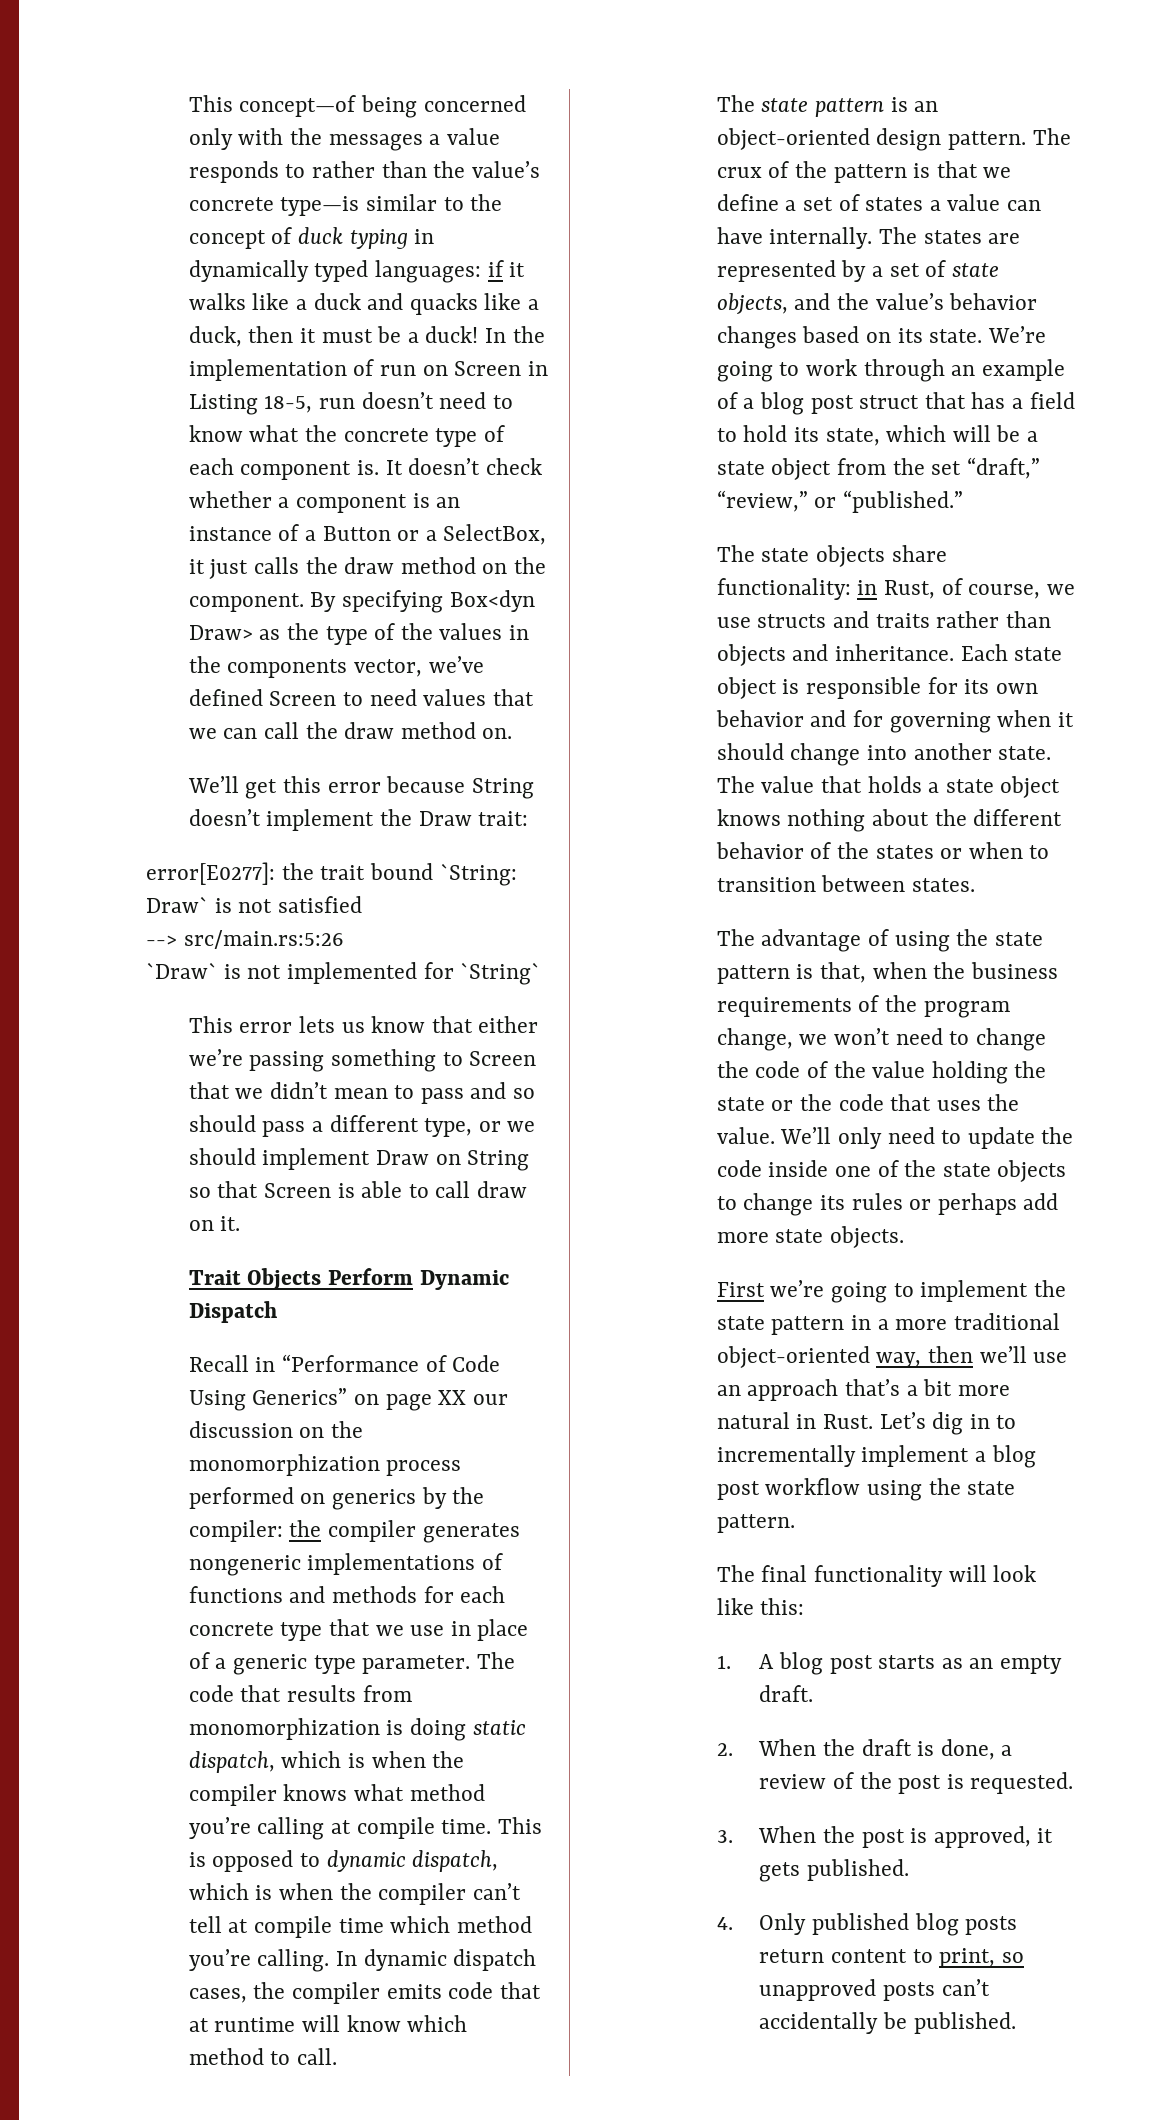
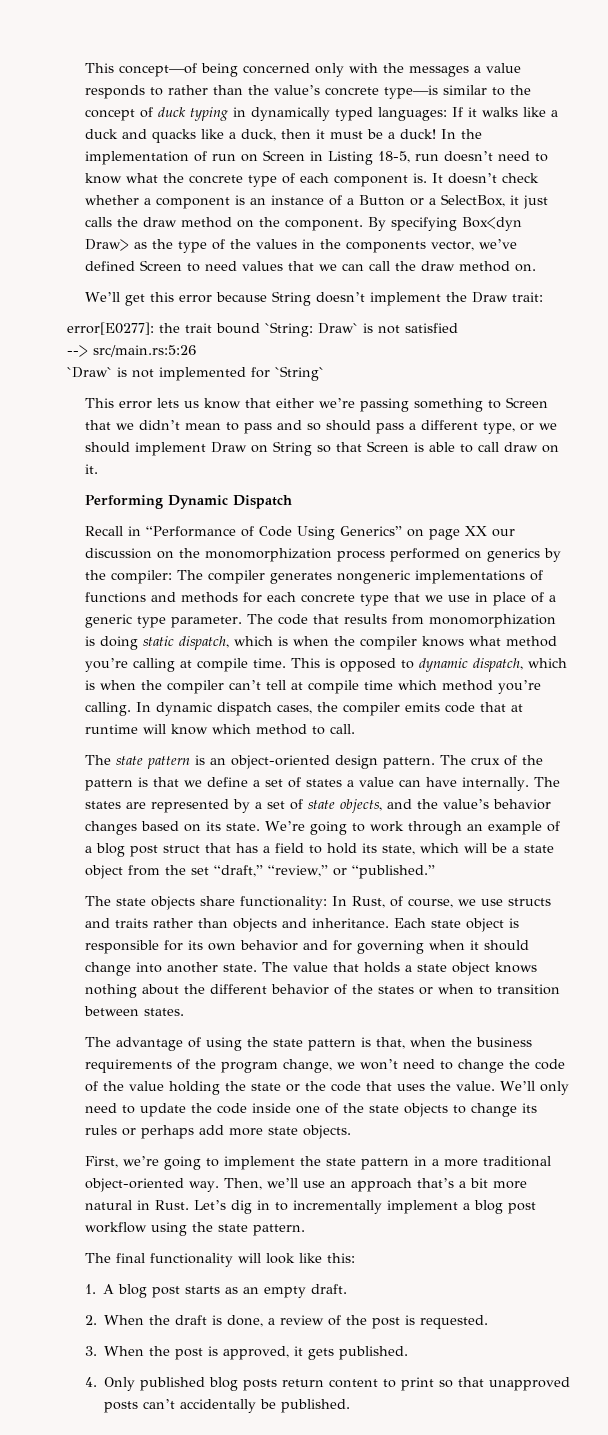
[487,260,504,277] if -> [451,107,463,117] If
[188,1268,414,1290] Trait Objects Perform -> [84,495,163,509] Performing
[289,1520,322,1537] the -> [176,570,203,580] The
[857,580,878,595] in -> [331,896,347,906] In
[716,1282,765,1297] First -> [84,1156,118,1168] First,
[876,1346,974,1368] way, then -> [188,1178,262,1192] way. Then,
[939,1948,1024,1968] print, so -> [400,1377,484,1391] print so that

